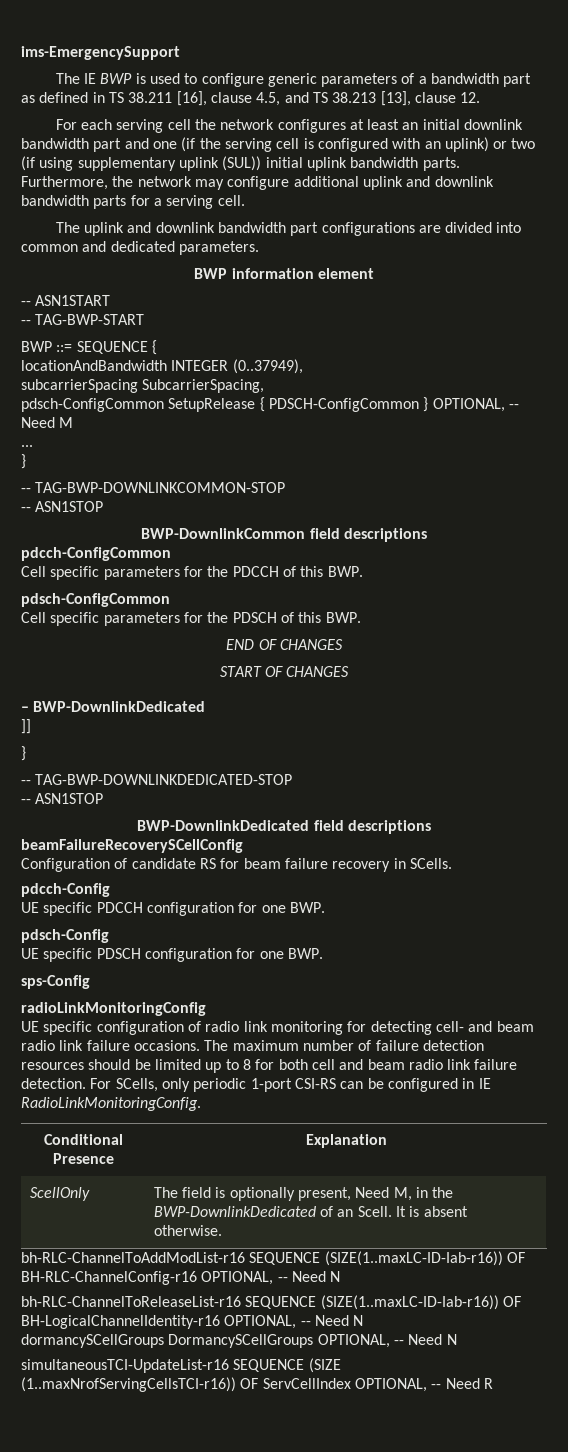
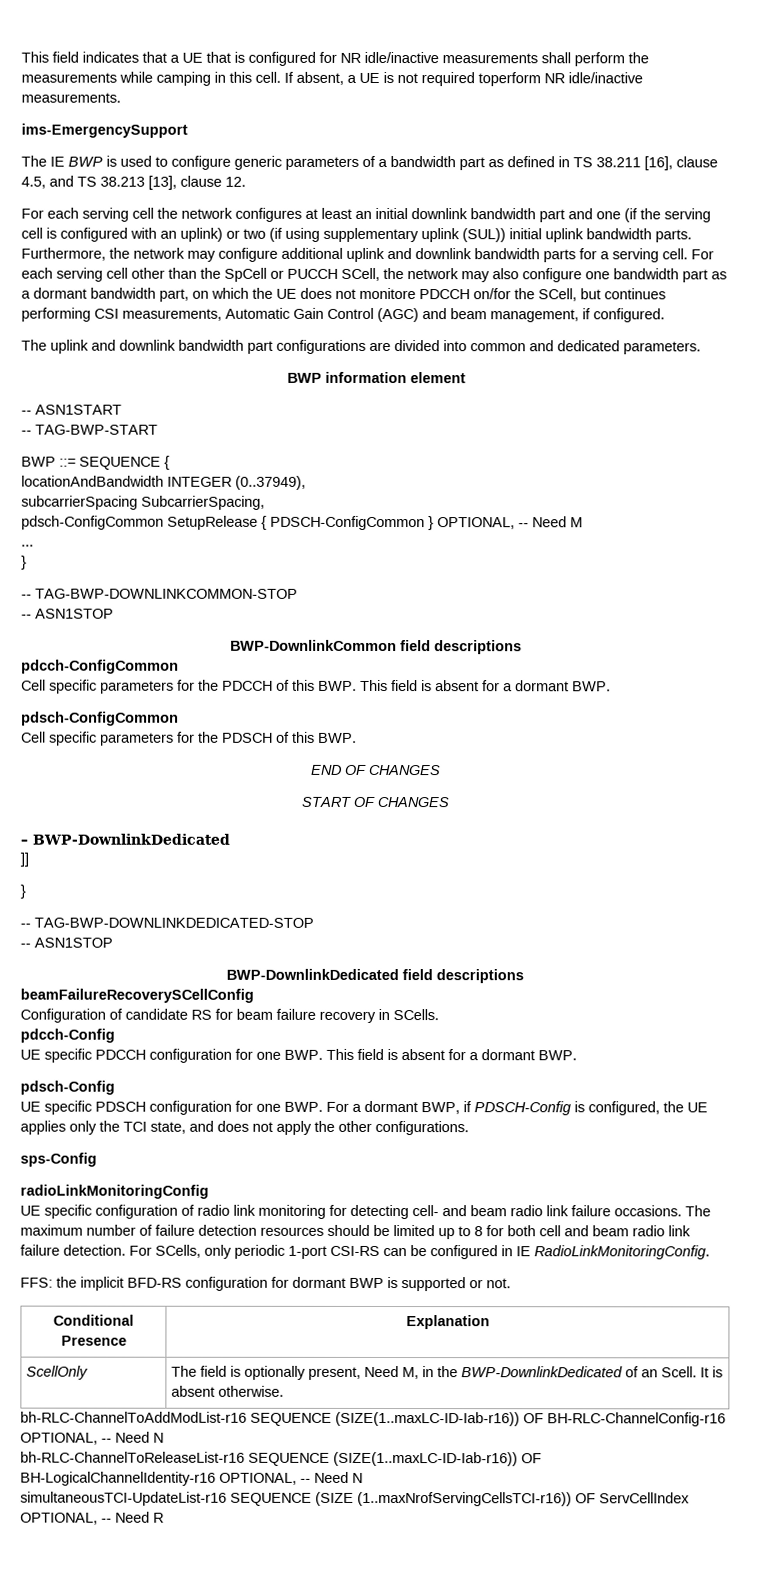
(21, 53) none -> [21,51,649,67] [21,71,643,87] [21,92,121,103] This field indicates that a UE that is configured for NR idle/inactive measurements shall perform the measurements while camping in this cell. If absent, a UE is not required toperform NR idle/inactive measurements. //
(245, 200) none -> [691,249,714,260] [21,267,727,283] [21,287,666,302] [21,307,665,323] For each serving cell other than the SpCell or PUCCH SCell, the network may also configure one bandwidth part as a dormant bandwidth part, on which the UE does not monitore PDCCH on/for the SCell, but continues performing CSI measurements, Automatic Gain Control (AGC) and beam management, if configured.
(363, 571) none -> [360,679,611,692] This field is absent for a dormant BWP.
(325, 907) none -> [326,1048,577,1061] This field is absent for a dormant BWP.
(323, 953) none -> [326,1100,708,1116] [20,1120,469,1136] For a dormant BWP, if PDSCH-Config is configured, the UE applies only the TCI state, and does not apply the other configurations.
(201, 1104) none -> [20,1276,511,1292] // FFS: the implicit BFD-RS configuration for dormant BWP is supported or not.
[21,1334,457,1348] // dormancySCellGroups DormancySCellGroups OPTIONAL, -- Need N -> (363, 1477) none

